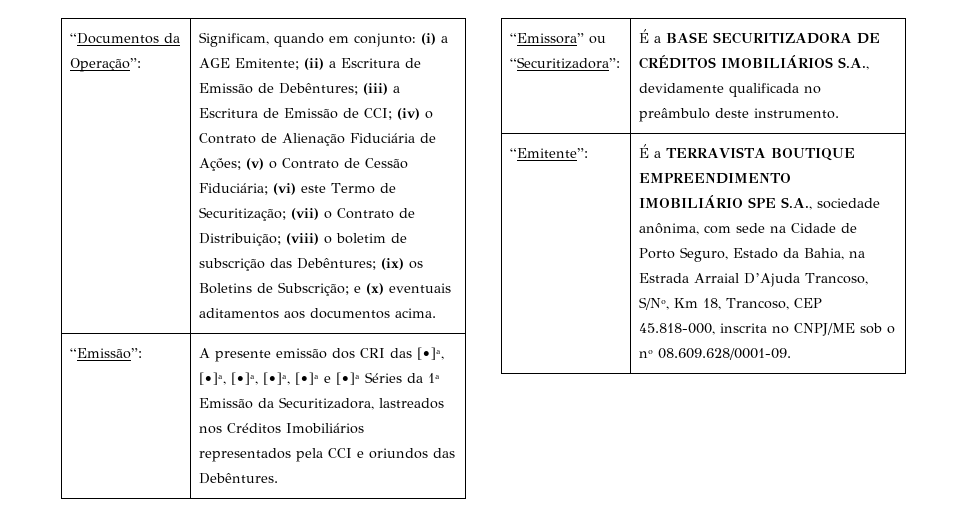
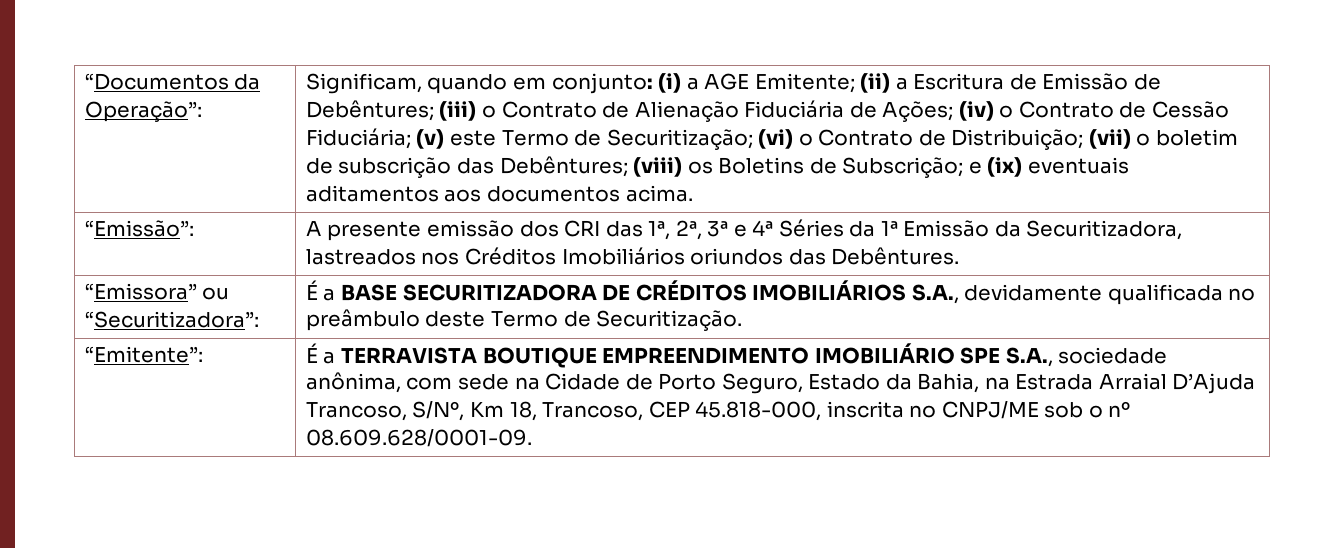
[393,86,401,93] [199,108,421,120] a Escritura de Emissão de CCI; (iv) -> (477, 111) none
[246,158,265,170] (v) -> [958,101,994,121] (iv)
[273,183,297,195] (vi) -> [416,129,445,149] (v)
[291,208,320,220] (vii) -> [758,129,794,149] (vi)
[286,233,320,245] (viii) -> [1088,129,1131,149] (vii)
[381,258,405,270] (ix) -> [633,157,683,177] (viii)
[366,283,385,295] (x) -> [987,157,1023,177] (ix)
[417,347,445,360] [199,372,361,385] [•]ª, [•]ª, [•]ª, [•]ª, [•]ª e [•]ª -> [648,220,774,240] 1ª, 2ª, 3ª e 4ª
[199,448,365,462] representados pela CCI e -> (685, 256) none
[754,108,840,119] instrumento. -> [490,310,743,331] Termo de Securitização.

